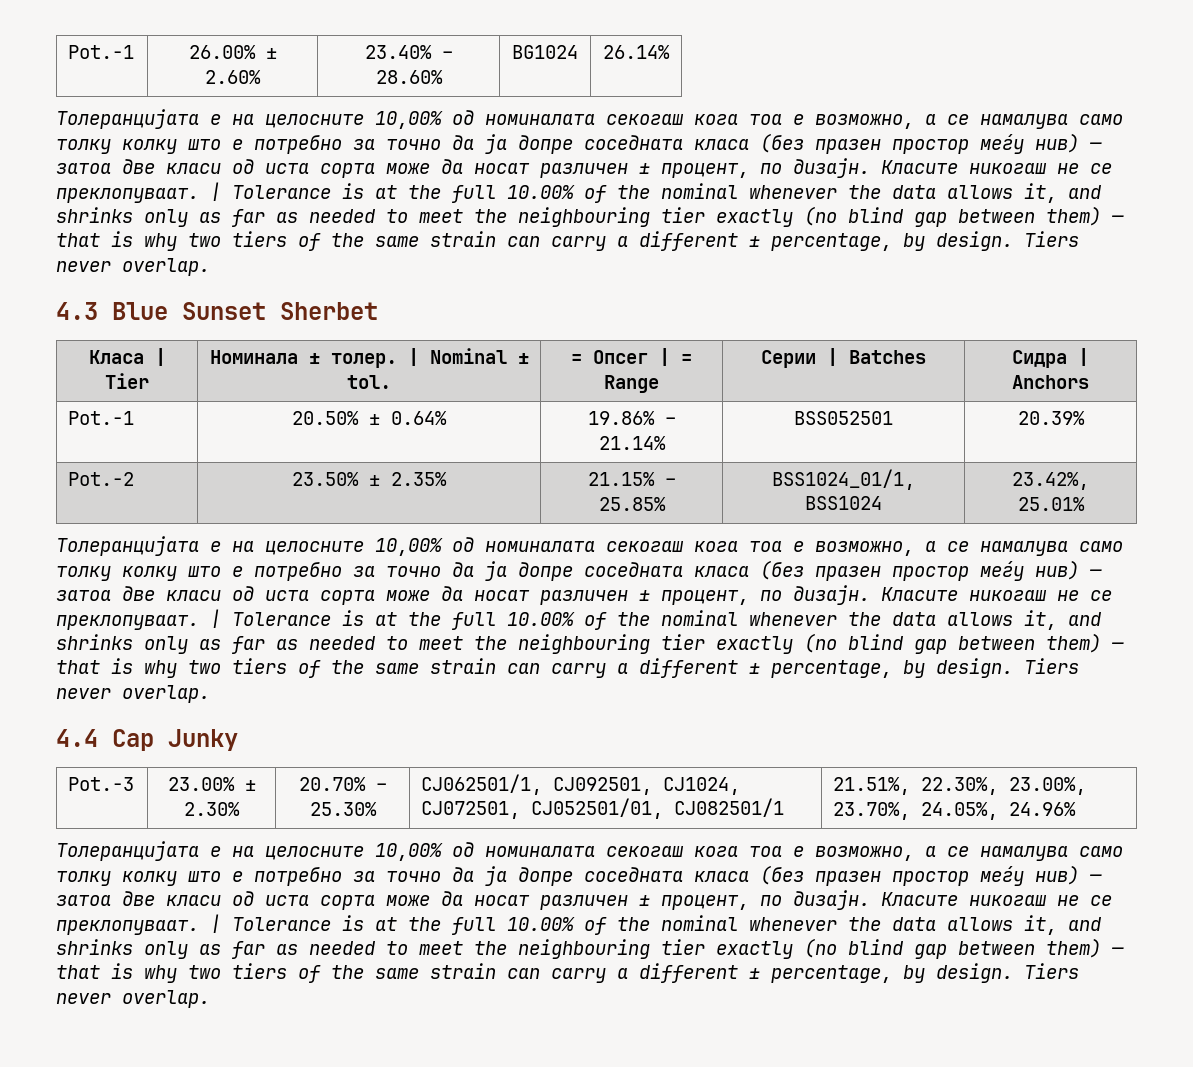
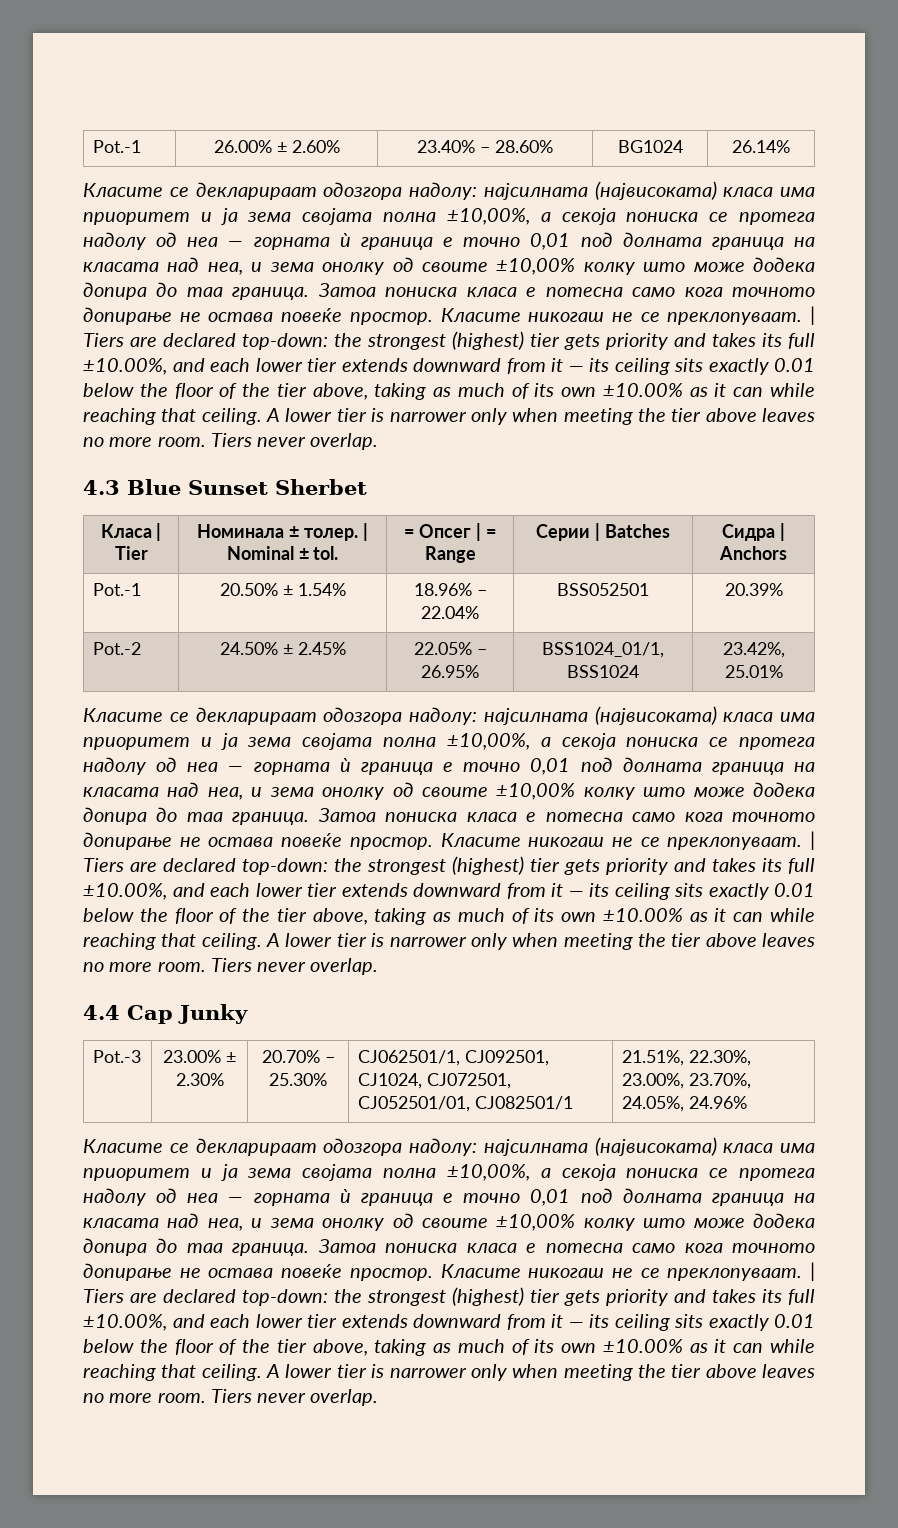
[56,109,1123,129] [56,133,1102,154] [56,158,1112,178] [56,182,1102,203] [56,206,1124,227] [56,231,1013,251] Толеранцијата е на целосните 10,00% од номиналата секогаш кога тоа е возможно, а се намалува само толку колку што е потребно за точно да ја допре соседната класа (без празен простор меѓу нив) — затоа две класи од иста сорта може да носат различен ± процент, по дизајн. Класите никогаш не се преклопуваат. | Tolerance is at the full 10.00% of the nominal whenever the data allows it, and shrinks only as far as needed to meet the neighbouring tier exactly (no blind gap between them) — that is why two tiers of the same strain can carry a different ± percentage, by design. -> [83,181,815,200] [83,208,816,225] [83,232,815,250] [83,257,815,275] [83,282,816,300] [83,306,816,325] [83,331,815,350] [83,358,815,375] [83,383,815,400] [83,408,815,425] [83,436,206,447] Класите се декларираат одозгора надолу: најсилната (највисоката) класа има приоритет и ја зема својата полна ±10,00%, а секоја пониска се протега надолу од неа — горната ѝ граница е точно 0,01 под долната граница на класата над неа, и зема онолку од своите ±10,00% колку што може додека допира до таа граница. Затоа пониска класа е потесна само кога точното допирање не остава повеќе простор. Класите никогаш не се преклопуваат. | Tiers are declared top-down: the strongest (highest) tier gets priority and takes its full ±10.00%, and each lower tier extends downward from it — its ceiling sits exactly 0.01 below the floor of the tier above, taking as much of its own ±10.00% as it can while reaching that ceiling. A lower tier is narrower only when meeting the tier above leaves no more room.
[391,411,447,425] [587,411,676,425] [598,436,666,450] 0.64% | 19.86% – 21.14% -> [297,583,346,596] [413,583,487,596] [421,606,479,619] 1.54% | 18.96% – 22.04%
[292,472,447,486] [587,472,676,486] [598,497,666,511] [772,469,915,490] [805,496,882,510] [1012,472,1089,490] [1017,497,1085,511] [56,536,1123,556] [56,560,1102,581] [56,585,1112,605] [56,609,1102,630] [56,633,1124,654] [56,658,1013,678] 23.50% ± 2.35% | 21.15% – 25.85% | BSS1024_01/1, BSS1024 | 23.42%, 25.01% // Толеранцијата е на целосните 10,00% од номиналата секогаш кога тоа е возможно, а се намалува само толку колку што е потребно за точно да ја допре соседната класа (без празен простор меѓу нив) — затоа две класи од иста сорта може да носат различен ± процент, по дизајн. Класите никогаш не се преклопуваат. | Tolerance is at the full 10.00% of the nominal whenever the data allows it, and shrinks only as far as needed to meet the neighbouring tier exactly (no blind gap between them) — that is why two tiers of the same strain can carry a different ± percentage, by design. -> [219,642,346,655] [413,642,487,655] [421,665,479,678] [542,642,664,658] [567,665,639,678] [722,642,785,658] [724,665,783,678] [83,706,815,725] [83,733,816,750] [83,757,815,775] [83,782,815,800] [83,807,816,825] [83,831,816,850] [83,856,815,875] [83,883,815,900] [83,908,815,925] [83,933,815,950] [83,961,206,972] 24.50% ± 2.45% | 22.05% – 26.95% | BSS1024_01/1, BSS1024 | 23.42%, 25.01% // Класите се декларираат одозгора надолу: најсилната (највисоката) класа има приоритет и ја зема својата полна ±10,00%, а секоја пониска се протега надолу од неа — горната ѝ граница е точно 0,01 под долната граница на класата над неа, и зема онолку од своите ±10,00% колку што може додека допира до таа граница. Затоа пониска класа е потесна само кога точното допирање не остава повеќе простор. Класите никогаш не се преклопуваат. | Tiers are declared top-down: the strongest (highest) tier gets priority and takes its full ±10.00%, and each lower tier extends downward from it — its ceiling sits exactly 0.01 below the floor of the tier above, taking as much of its own ±10.00% as it can while reaching that ceiling. A lower tier is narrower only when meeting the tier above leaves no more room.
[56,841,1123,861] [56,865,1102,886] [56,890,1112,910] [56,914,1102,935] [56,938,1124,959] [56,963,1013,983] Толеранцијата е на целосните 10,00% од номиналата секогаш кога тоа е возможно, а се намалува само толку колку што е потребно за точно да ја допре соседната класа (без празен простор меѓу нив) — затоа две класи од иста сорта може да носат различен ± процент, по дизајн. Класите никогаш не се преклопуваат. | Tolerance is at the full 10.00% of the nominal whenever the data allows it, and shrinks only as far as needed to meet the neighbouring tier exactly (no blind gap between them) — that is why two tiers of the same strain can carry a different ± percentage, by design. -> [83,1137,815,1156] [83,1164,816,1181] [83,1188,815,1206] [83,1213,815,1231] [83,1238,816,1256] [83,1262,816,1281] [83,1287,815,1306] [83,1314,815,1331] [83,1339,815,1356] [83,1364,815,1381] [83,1392,206,1403] Класите се декларираат одозгора надолу: најсилната (највисоката) класа има приоритет и ја зема својата полна ±10,00%, а секоја пониска се протега надолу од неа — горната ѝ граница е точно 0,01 под долната граница на класата над неа, и зема онолку од своите ±10,00% колку што може додека допира до таа граница. Затоа пониска класа е потесна само кога точното допирање не остава повеќе простор. Класите никогаш не се преклопуваат. | Tiers are declared top-down: the strongest (highest) tier gets priority and takes its full ±10.00%, and each lower tier extends downward from it — its ceiling sits exactly 0.01 below the floor of the tier above, taking as much of its own ±10.00% as it can while reaching that ceiling. A lower tier is narrower only when meeting the tier above leaves no more room.

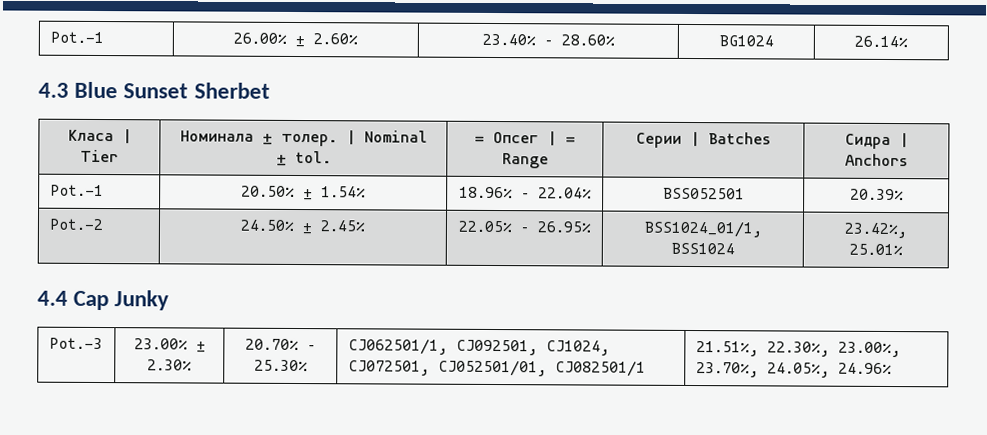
[83,181,815,200] [83,208,816,225] [83,232,815,250] [83,257,815,275] [83,282,816,300] [83,306,816,325] [83,331,815,350] [83,358,815,375] [83,383,815,400] [83,408,815,425] [83,433,379,450] // Класите се декларираат одозгора надолу: најсилната (највисоката) класа има приоритет и ја зема својата полна ±10,00%, а секоја пониска се протега надолу од неа — горната ѝ граница е точно 0,01 под долната граница на класата над неа, и зема онолку од своите ±10,00% колку што може додека допира до таа граница. Затоа пониска класа е потесна само кога точното допирање не остава повеќе простор. Класите никогаш не се преклопуваат. | Tiers are declared top-down: the strongest (highest) tier gets priority and takes its full ±10.00%, and each lower tier extends downward from it — its ceiling sits exactly 0.01 below the floor of the tier above, taking as much of its own ±10.00% as it can while reaching that ceiling. A lower tier is narrower only when meeting the tier above leaves no more room. Tiers never overlap. -> (908, 41) none
[83,706,815,725] [83,733,816,750] [83,757,815,775] [83,782,815,800] [83,807,816,825] [83,831,816,850] [83,856,815,875] [83,883,815,900] [83,908,815,925] [83,933,815,950] [83,958,379,975] // Класите се декларираат одозгора надолу: најсилната (највисоката) класа има приоритет и ја зема својата полна ±10,00%, а секоја пониска се протега надолу од неа — горната ѝ граница е точно 0,01 под долната граница на класата над неа, и зема онолку од своите ±10,00% колку што може додека допира до таа граница. Затоа пониска класа е потесна само кога точното допирање не остава повеќе простор. Класите никогаш не се преклопуваат. | Tiers are declared top-down: the strongest (highest) tier gets priority and takes its full ±10.00%, and each lower tier extends downward from it — its ceiling sits exactly 0.01 below the floor of the tier above, taking as much of its own ±10.00% as it can while reaching that ceiling. A lower tier is narrower only when meeting the tier above leaves no more room. Tiers never overlap. -> (903, 249) none
[83,1137,815,1156] [83,1164,816,1181] [83,1188,815,1206] [83,1213,815,1231] [83,1238,816,1256] [83,1262,816,1281] [83,1287,815,1306] [83,1314,815,1331] [83,1339,815,1356] [83,1364,815,1381] [83,1389,379,1406] // Класите се декларираат одозгора надолу: најсилната (највисоката) класа има приоритет и ја зема својата полна ±10,00%, а секоја пониска се протега надолу од неа — горната ѝ граница е точно 0,01 под долната граница на класата над неа, и зема онолку од своите ±10,00% колку што може додека допира до таа граница. Затоа пониска класа е потесна само кога точното допирање не остава повеќе простор. Класите никогаш не се преклопуваат. | Tiers are declared top-down: the strongest (highest) tier gets priority and takes its full ±10.00%, and each lower tier extends downward from it — its ceiling sits exactly 0.01 below the floor of the tier above, taking as much of its own ±10.00% as it can while reaching that ceiling. A lower tier is narrower only when meeting the tier above leaves no more room. Tiers never overlap. -> (892, 368) none

